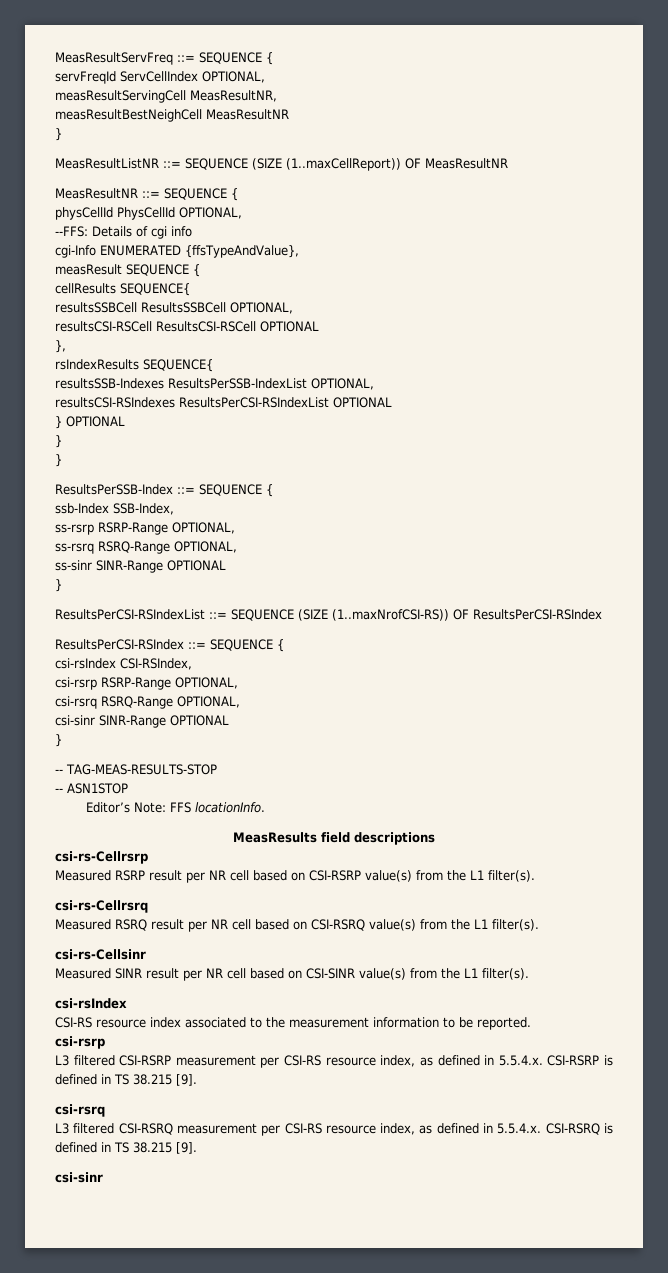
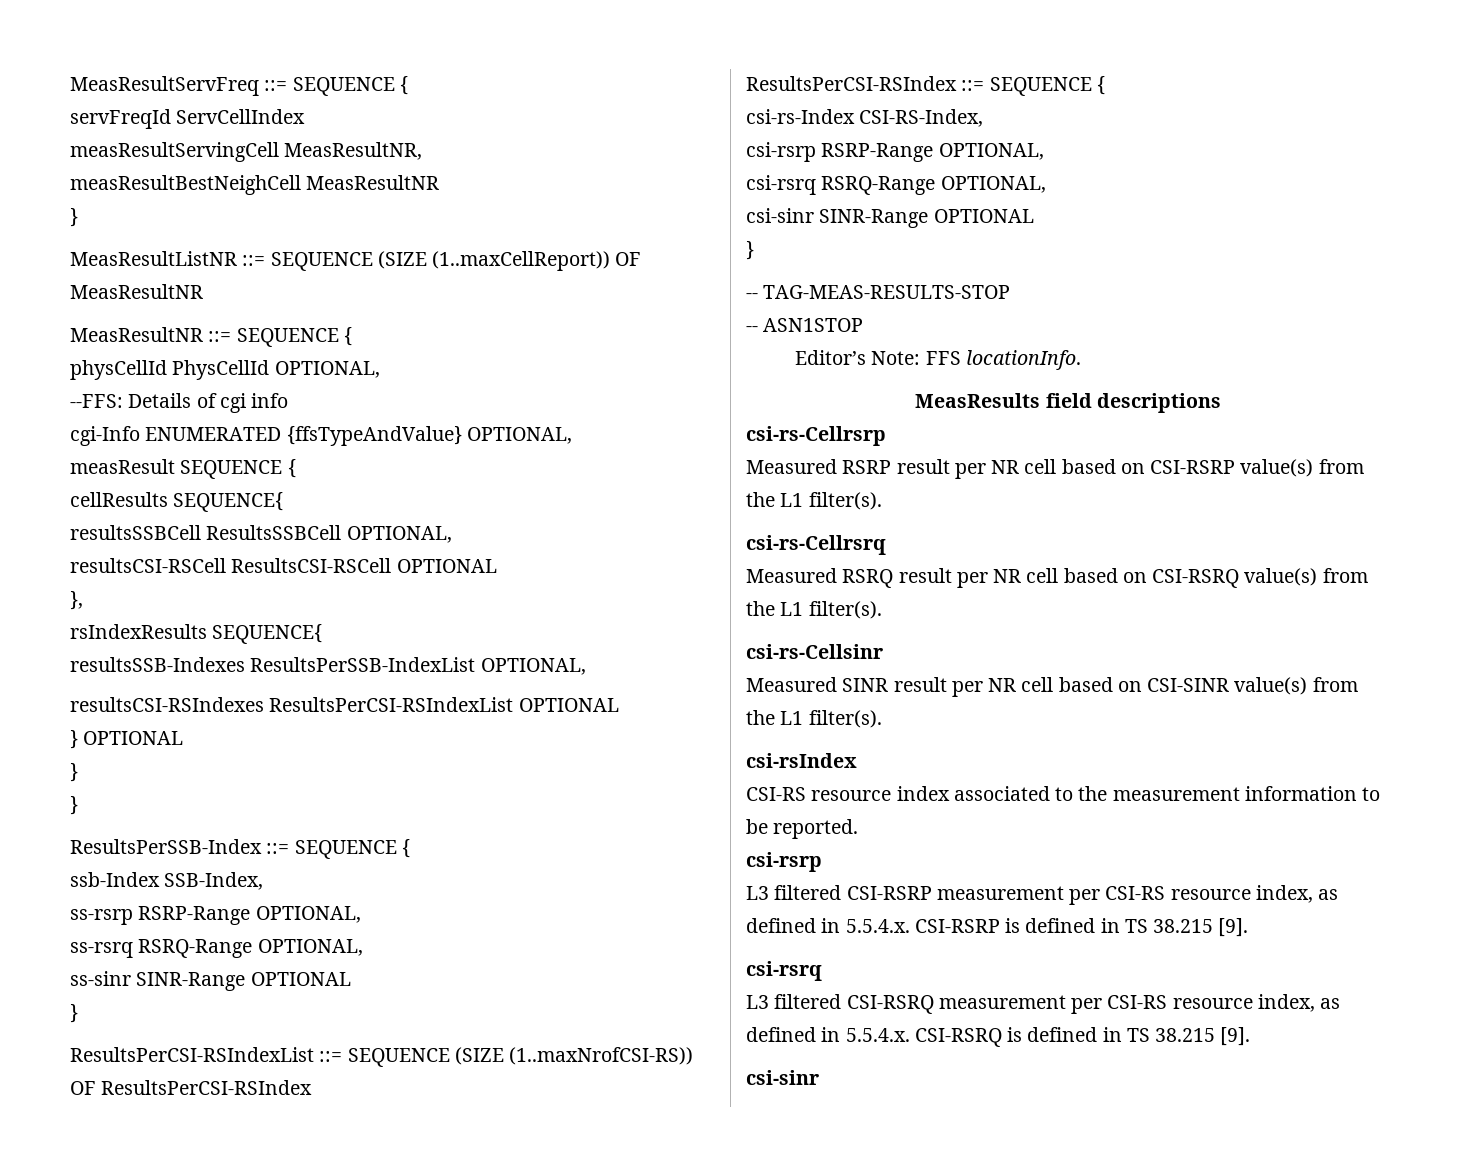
[202,71,265,83] OPTIONAL, -> (306, 116) none
[185,245,299,258] {ffsTypeAndValue}, -> [286,426,572,446] {ffsTypeAndValue} OPTIONAL,
[55,658,192,670] csi-rsIndex CSI-RSIndex, -> [746,109,984,127] csi-rs-Index CSI-RS-Index,

